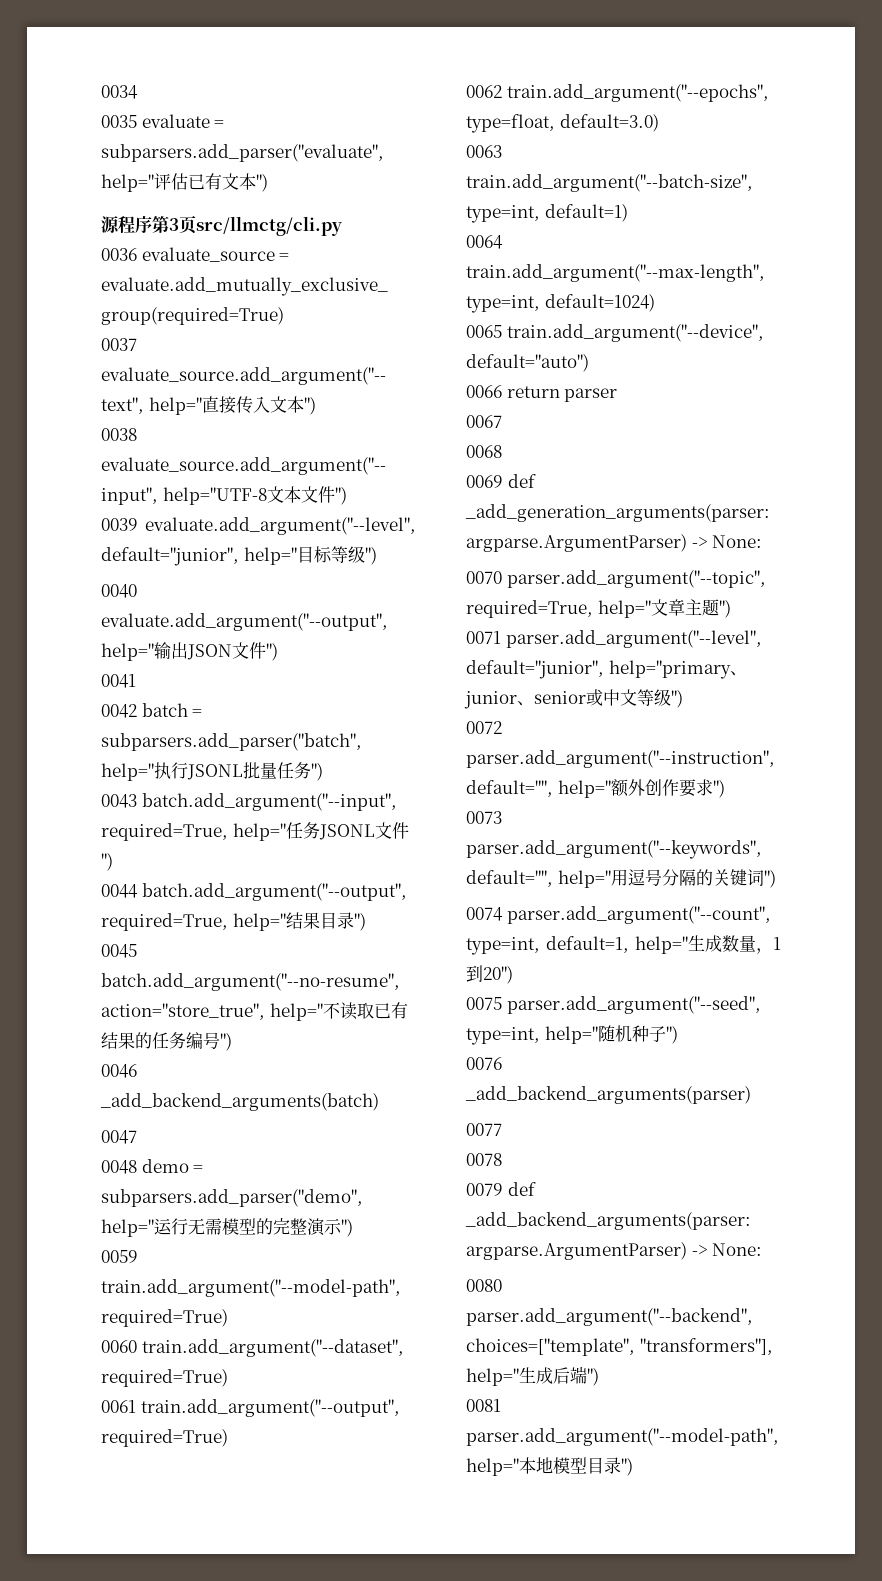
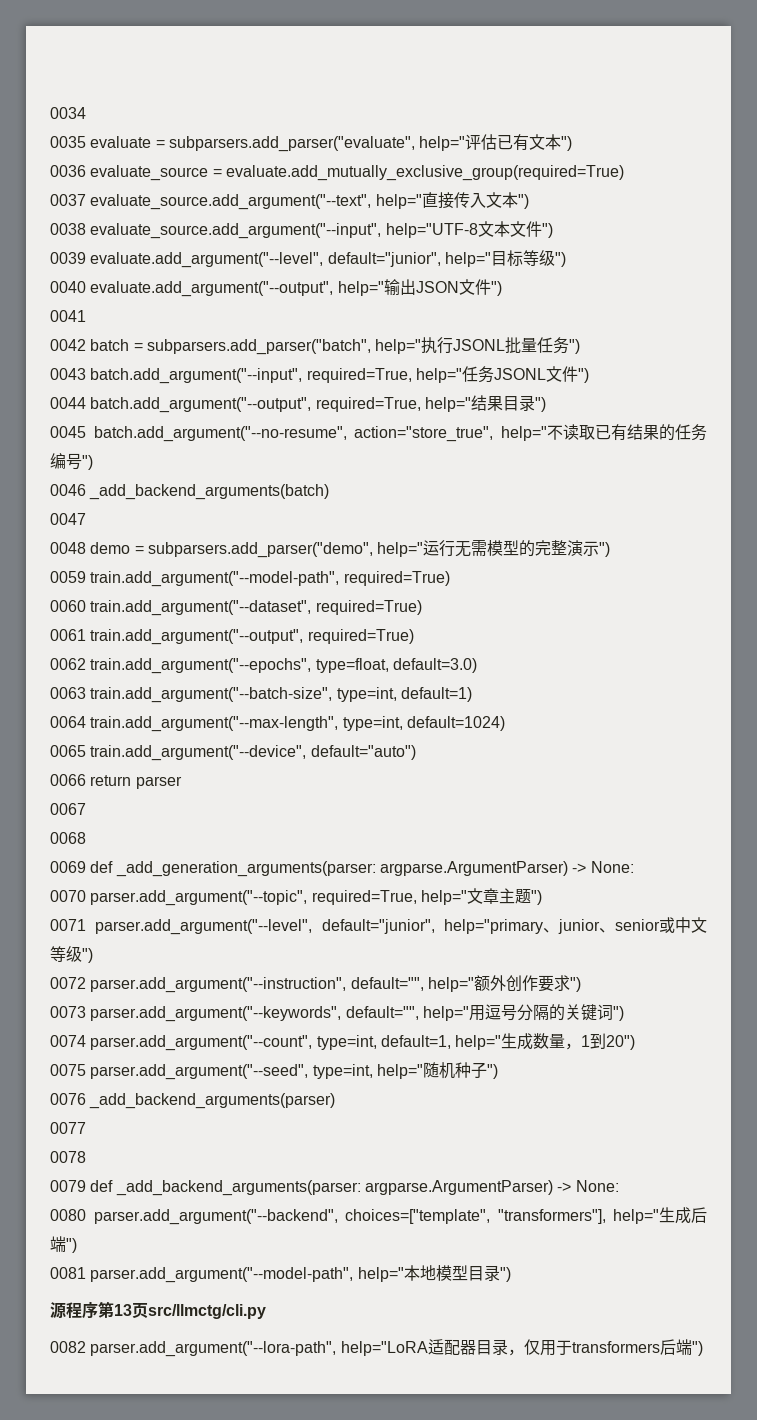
[101,215,342,236] // 源程序第3页src/llmctg/cli.py -> (573, 143) none
(633, 1467) none -> [50,1301,266,1319] [50,1339,703,1357] // 源程序第13页src/llmctg/cli.py // 0082 parser.add_argument("--lora-path", help="LoRA适配器目录，仅用于transformers后端")

